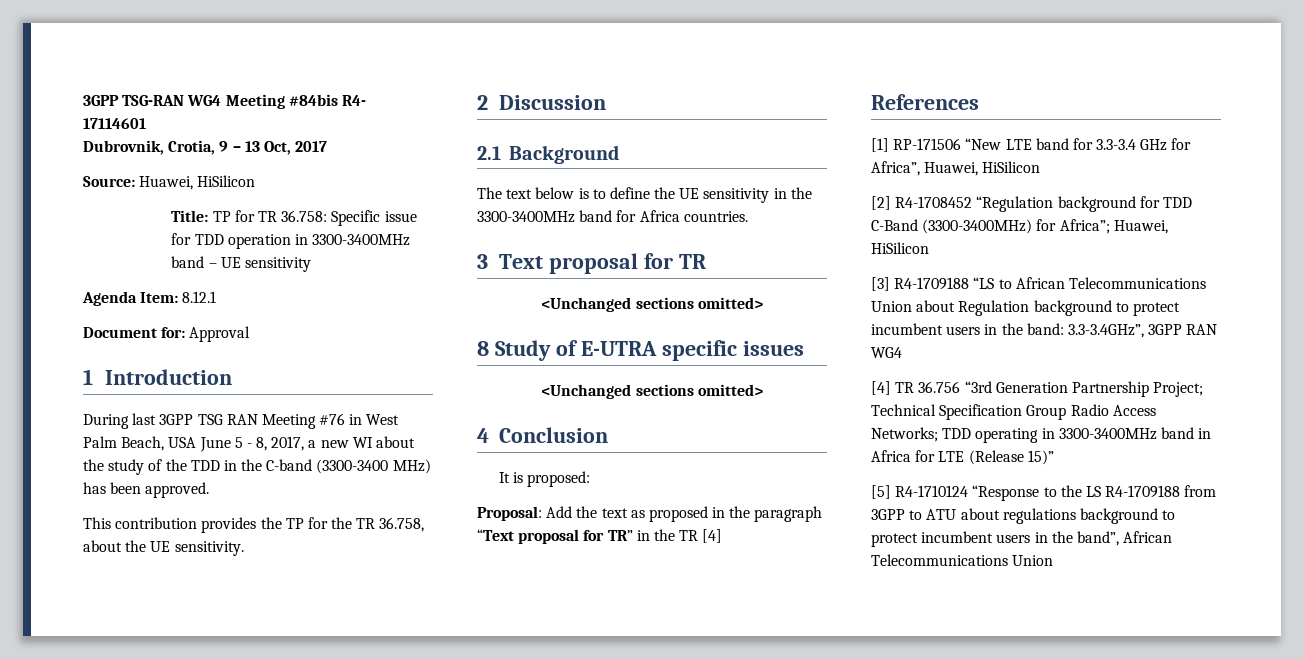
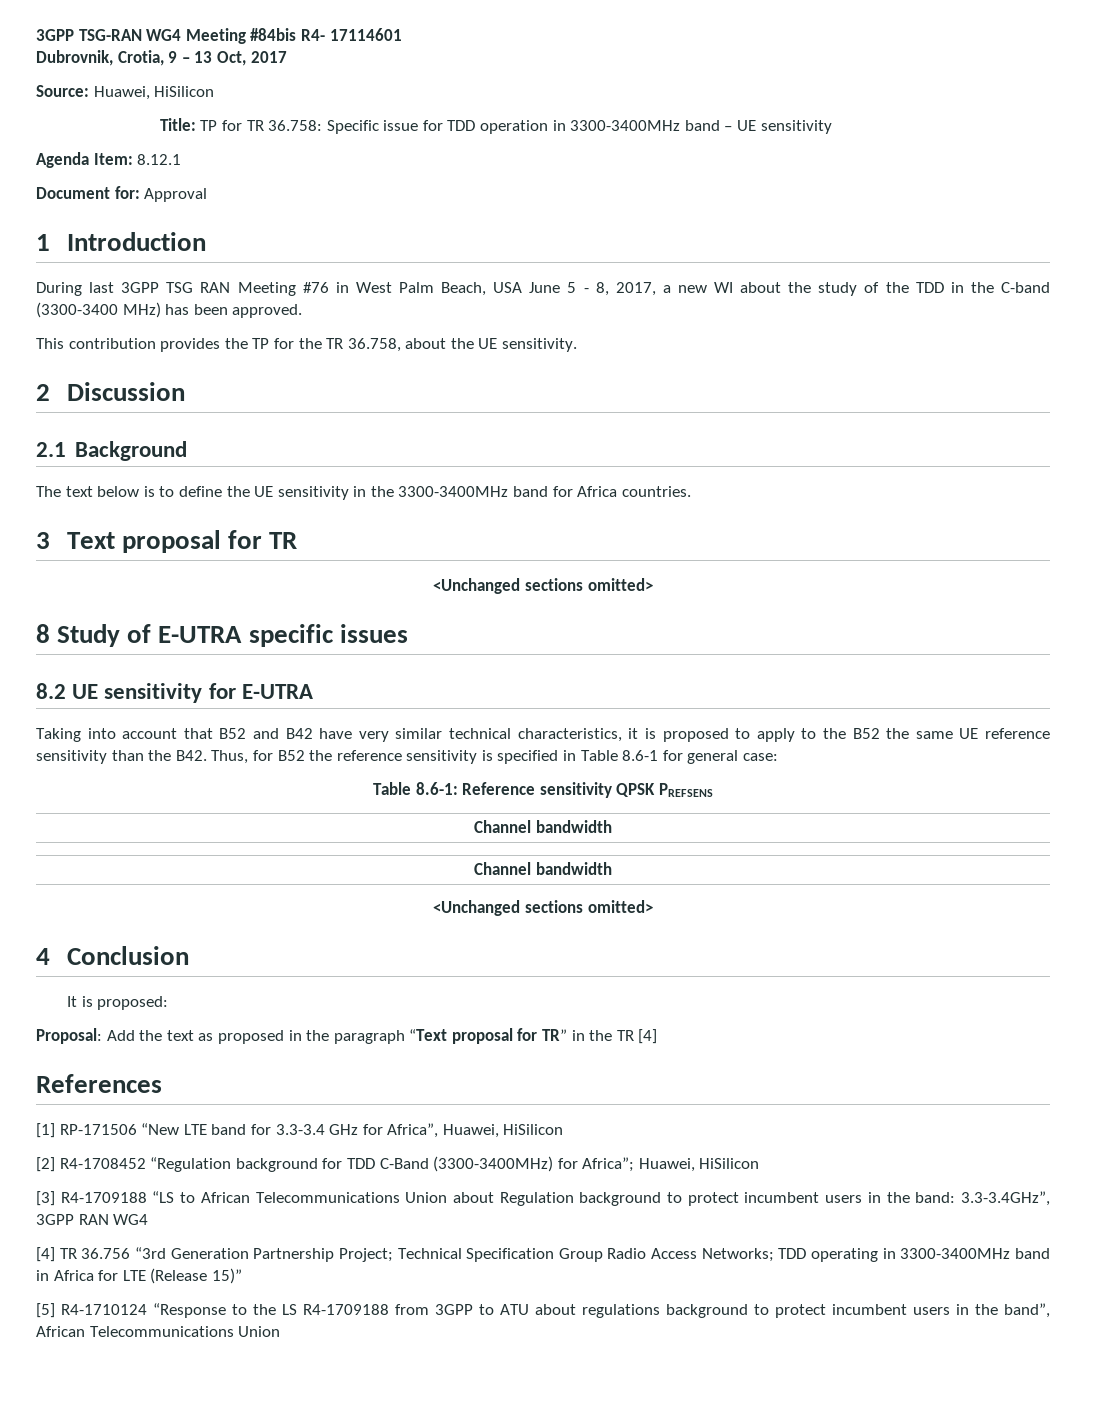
(804, 348) none -> [36,683,313,703] [36,728,1050,742] [36,750,779,764] [373,782,713,798] [474,820,612,833] [474,862,612,875] // 8.2 UE sensitivity for E-UTRA // Taking into account that B52 and B42 have very similar technical characteristics, it is proposed to apply to the B52 the same UE reference sensitivity than the B42. Thus, for B52 the reference sensitivity is specified in Table 8.6-1 for general case: // Table 8.6-1: Reference sensitivity QPSK PREFSENS // Channel bandwidth // Channel bandwidth

